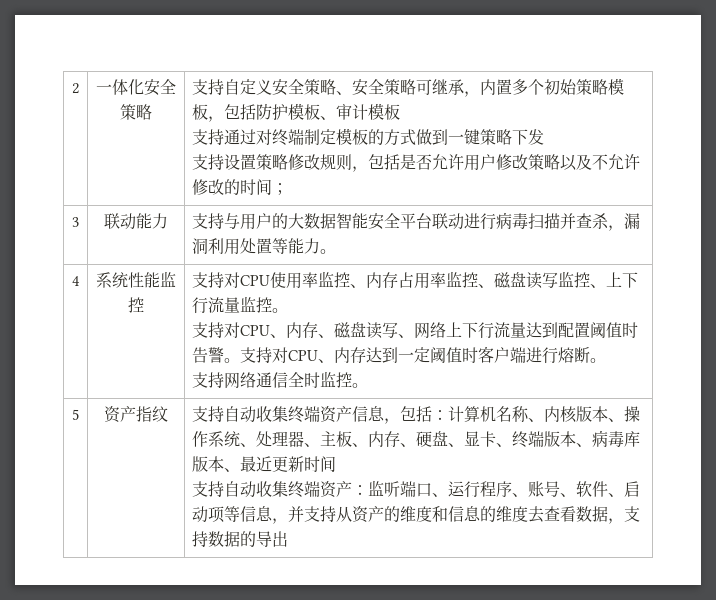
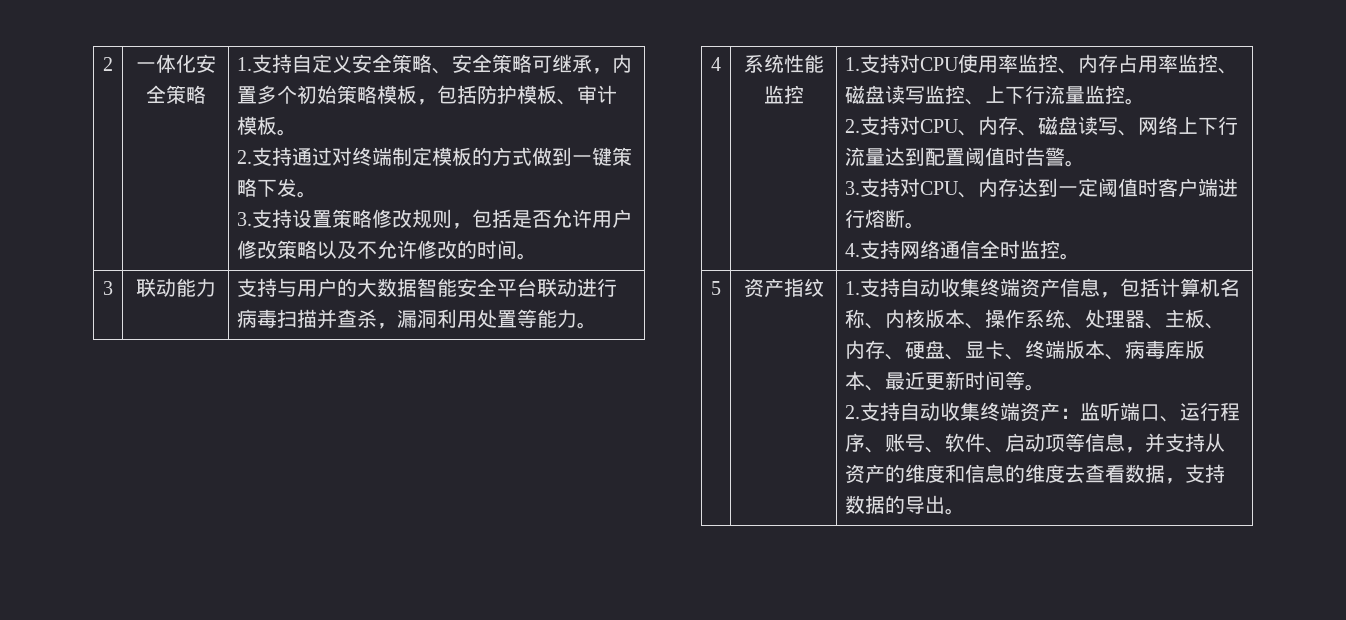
(152, 112) none -> [237,57,253,71] 1.
(401, 112) // -> [277,129,298,136] [237,150,253,164] 。 // 2.
(545, 137) // -> [297,191,318,198] [237,212,253,226] 。 // 3.
[272,183,289,195] ； -> [517,253,538,260] 。
(144, 305) none -> [845,57,861,71] 1.
(289, 310) none -> [845,119,861,133] 2.
(241, 360) none -> [845,181,861,195] // 3.
(607, 360) none -> [845,243,861,257] 4.
(168, 414) none -> [845,281,861,295] 1.
[432,410,449,420] ： -> (1161, 287) none
(337, 464) // -> [1005,371,1046,391] [845,405,861,419] 等。 // 2.
(289, 539) none -> [945,508,966,515] 。

